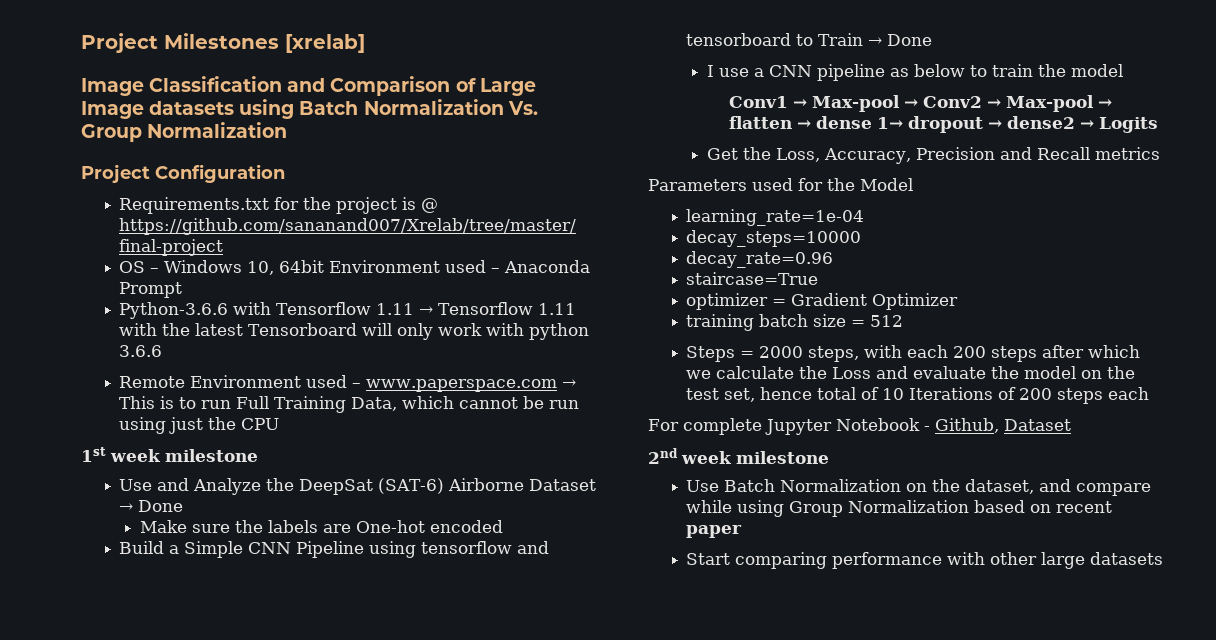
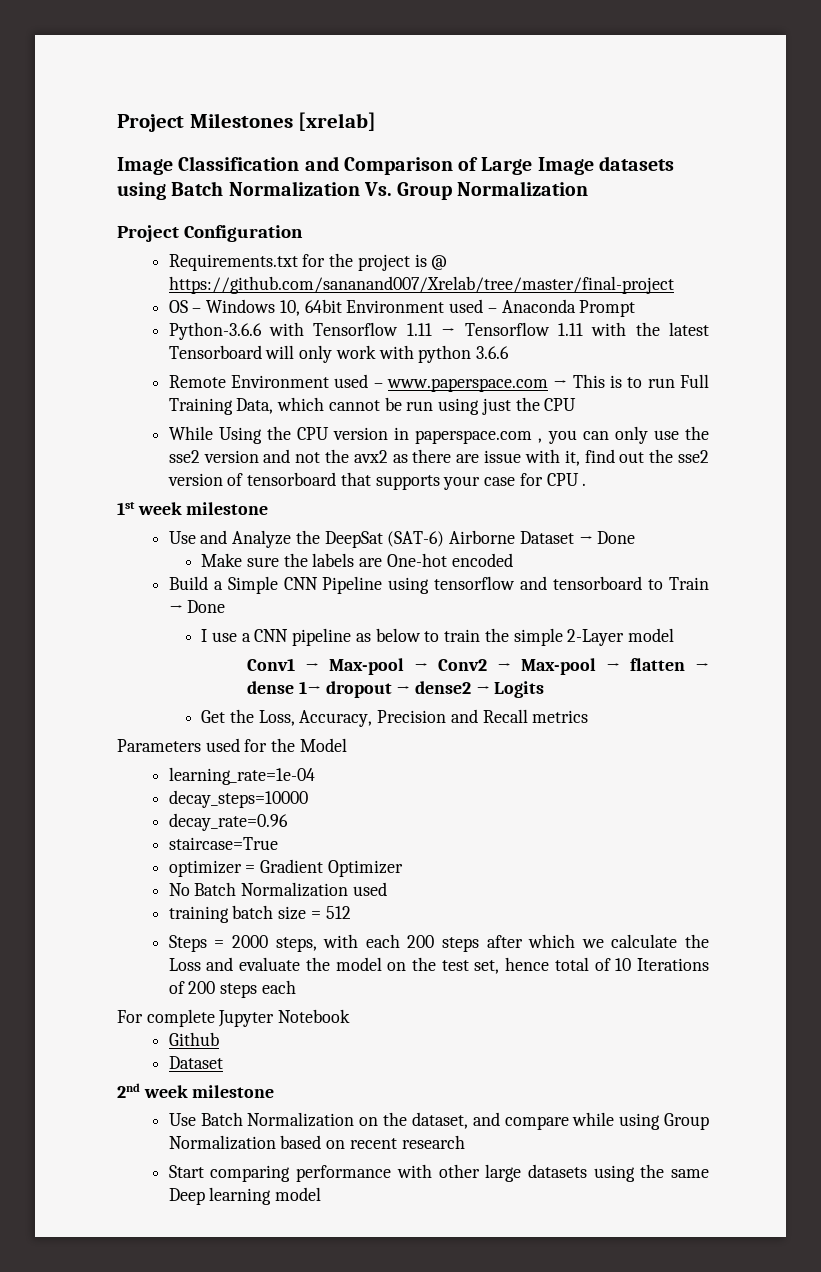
(280, 424) none -> [168,426,709,444] [168,449,709,466] [167,472,587,490] // While Using the CPU version in paperspace.com , you can only use the sse2 version and not the avx2 as there are issue with it, find out the sse2 version of tensorboard that supports your case for CPU .
(1066, 70) none -> [513,628,625,646] simple 2-Layer
(959, 301) none -> [168,882,387,897] // No Batch Normalization used
[923,418,999,433] - Github, -> [168,1032,219,1046] // Github //
[686,525,743,538] paper -> [401,1135,465,1149] research
(1164, 558) none -> [593,1164,710,1182] [168,1187,322,1205] using the same Deep learning model

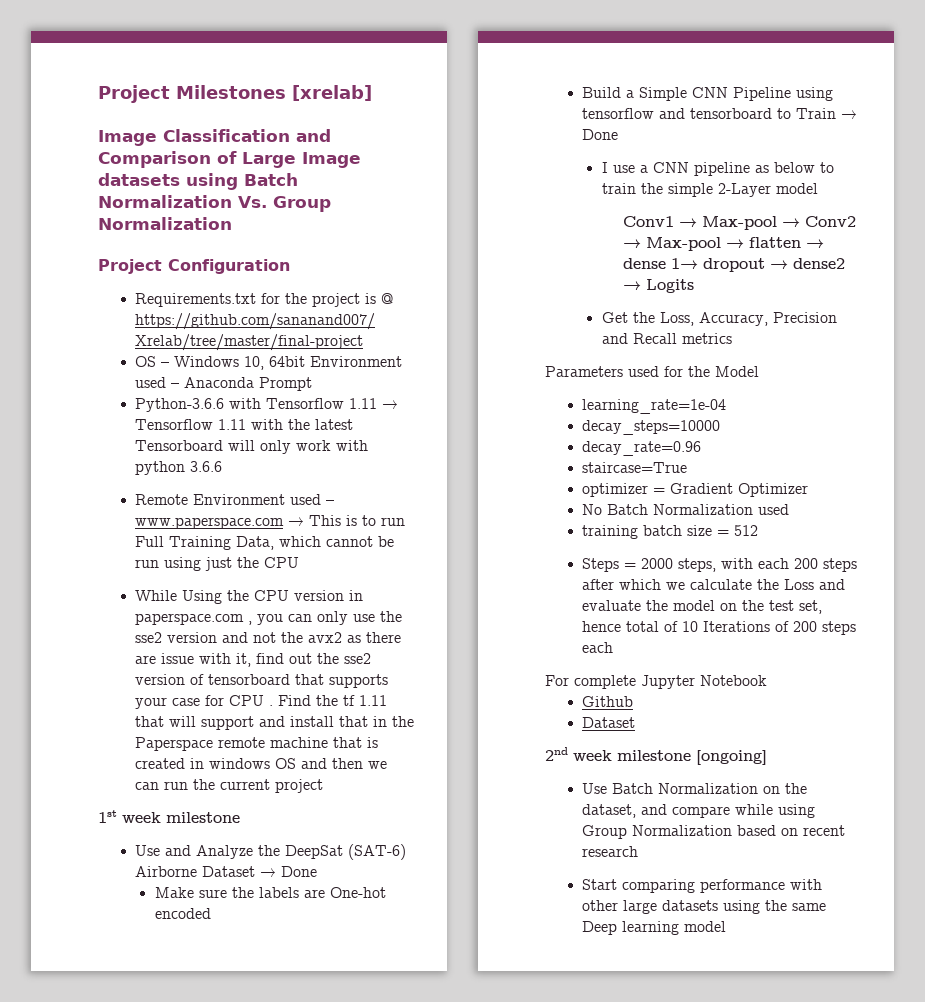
(587, 484) none -> [278,695,388,706] [135,716,415,730] [135,737,379,751] [135,758,388,769] [135,779,324,793] Find the tf 1.11 that will support and install that in the Paperspace remote machine that is created in windows OS and then we can run the current project
(275, 1091) none -> [696,750,767,765] [ongoing]

